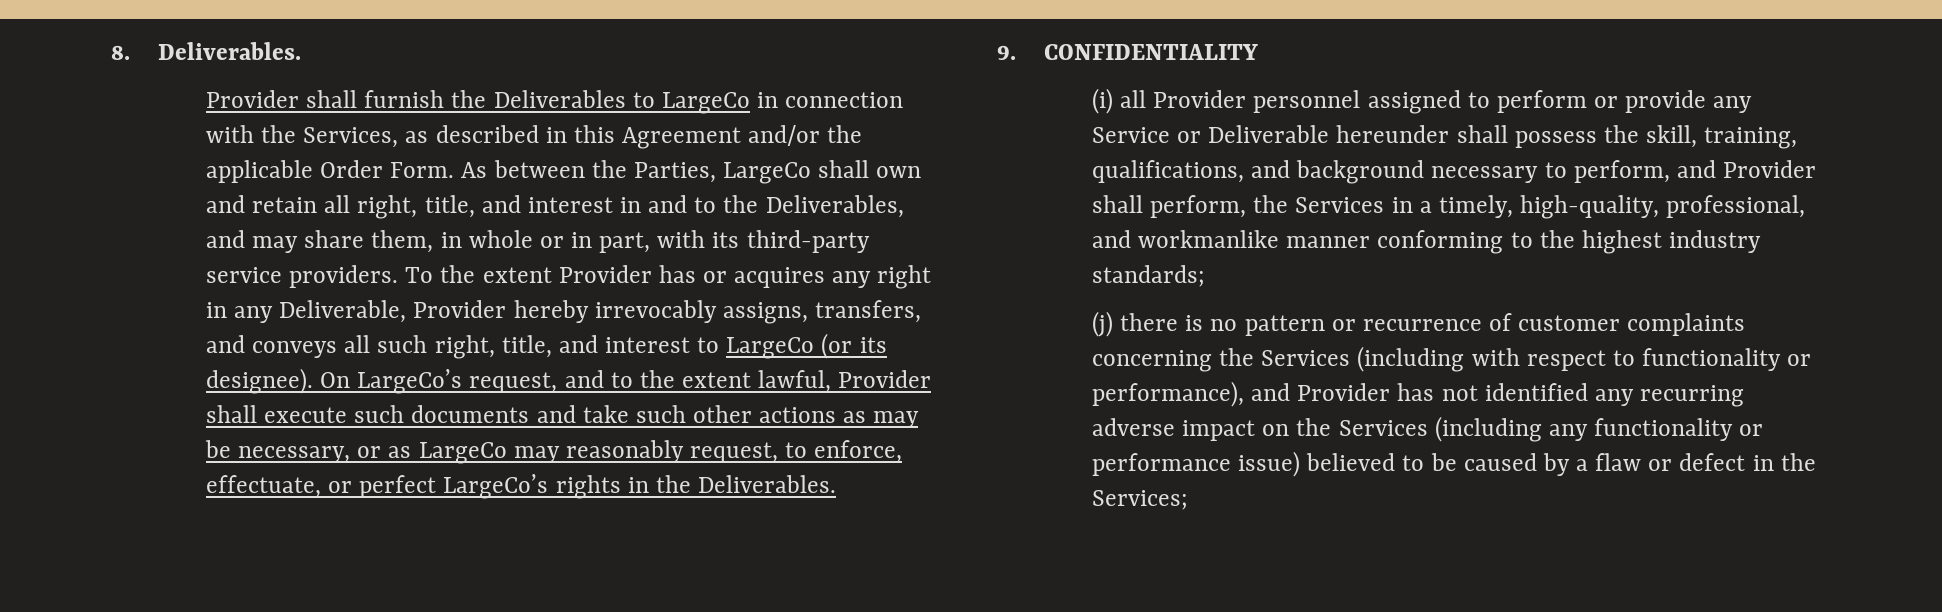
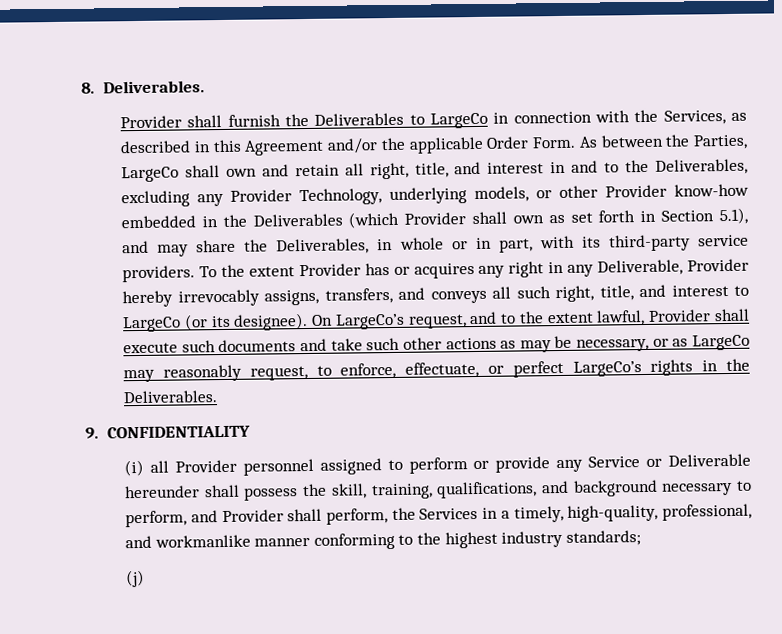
(904, 206) none -> [121,183,749,208] [121,207,748,229] excluding any Provider Technology, underlying models, or other Provider know-how embedded in the Deliverables (which Provider shall own as set forth in Section 5.1),
[371,230,434,253] them, -> [244,238,370,255] the Deliverables,
[1120,313,1746,336] [1091,346,1812,372] [1091,381,1744,407] [1091,416,1764,442] [1091,451,1816,477] [1091,490,1188,510] there is no pattern or recurrence of customer complaints concerning the Services (including with respect to functionality or performance), and Provider has not identified any recurring adverse impact on the Services (including any functionality or performance issue) believed to be caused by a flaw or defect in the Services; -> (146, 578) none

